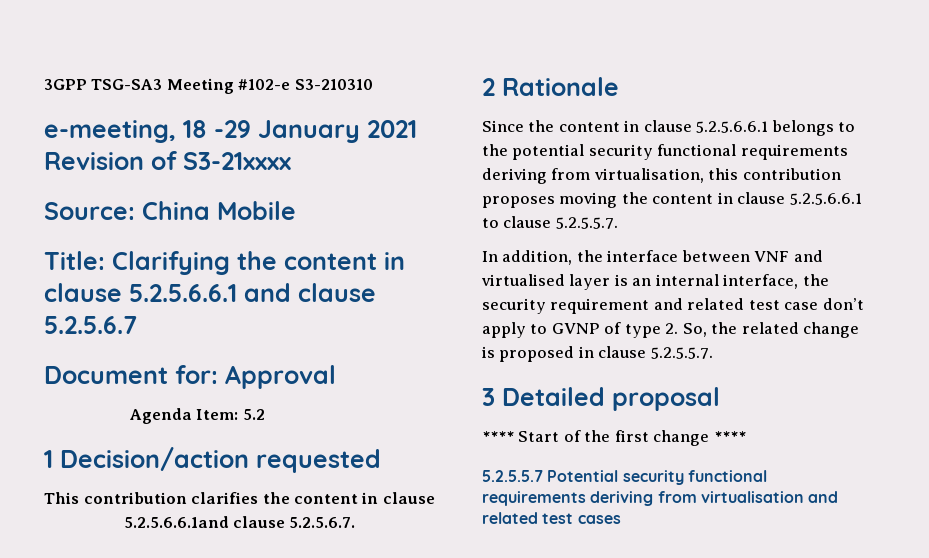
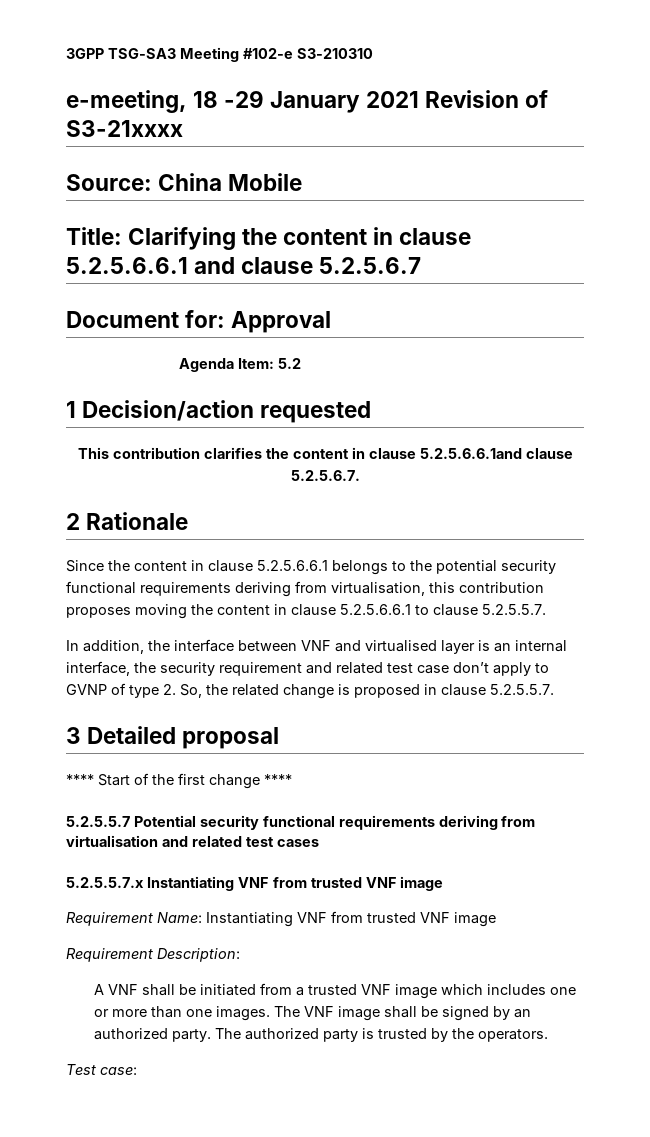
(621, 519) none -> [66,876,444,891] [66,911,496,927] [66,948,240,962] [94,983,577,999] [94,1006,532,1021] [94,1028,549,1042] [66,1064,137,1075] // 5.2.5.5.7.x Instantiating VNF from trusted VNF image // Requirement Name: Instantiating VNF from trusted VNF image // Requirement Description: // A VNF shall be initiated from a trusted VNF image which includes one or more than one images. The VNF image shall be signed by an authorized party. The authorized party is trusted by the operators. // Test case:

